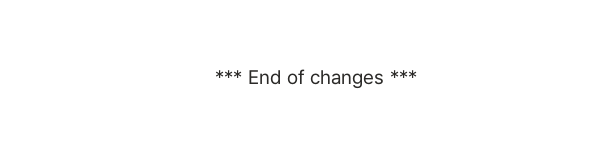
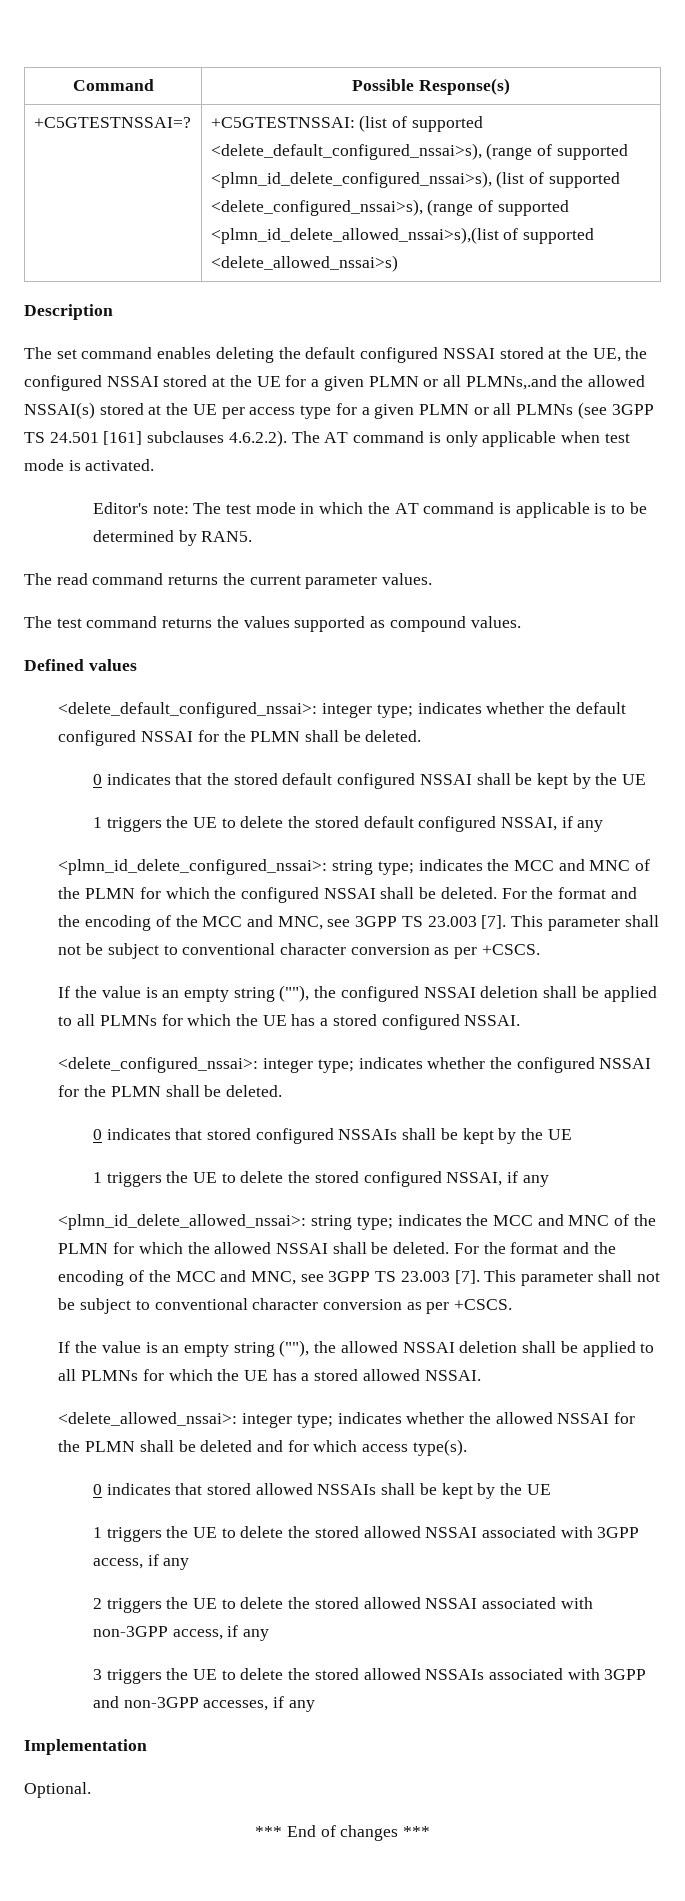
(215, 77) none -> [72,79,154,91] [352,78,510,95] [33,117,191,128] [210,115,483,132] [210,143,628,160] [210,171,620,188] [210,199,569,216] [210,227,594,244] [210,255,398,272] [24,304,113,320] [24,347,648,363] [24,375,646,391] [24,402,654,419] [24,430,630,447] [24,459,155,471] [92,502,647,518] [92,530,253,546] [24,573,433,589] [24,616,521,632] [24,659,137,671] [58,702,626,718] [58,730,422,746] [92,773,647,789] [92,816,604,832] [58,859,651,875] [58,887,637,903] [58,915,659,931] [58,943,540,959] [58,985,657,1002] [58,1014,521,1030] [58,1057,652,1073] [58,1085,283,1097] [92,1128,572,1144] [92,1171,549,1187] [58,1214,656,1230] [58,1242,616,1254] [58,1270,660,1286] [58,1298,513,1314] [58,1340,655,1357] [58,1369,481,1381] [58,1412,636,1428] [58,1439,467,1456] [92,1483,551,1499] [92,1526,640,1542] [92,1554,190,1570] [92,1597,593,1613] [92,1625,269,1641] [92,1668,647,1684] [92,1696,315,1712] [24,1739,147,1755] [24,1782,91,1798] Command | Possible Response(s) // +C5GTESTNSSAI=? | +C5GTESTNSSAI: (list of supported <delete_default_configured_nssai>s), (range of supported <plmn_id_delete_configured_nssai>s), (list of supported <delete_configured_nssai>s), (range of supported <plmn_id_delete_allowed_nssai>s),(list of supported <delete_allowed_nssai>s) // Description // The set command enables deleting the default configured NSSAI stored at the UE, the configured NSSAI stored at the UE for a given PLMN or all PLMNs,.and the allowed NSSAI(s) stored at the UE per access type for a given PLMN or all PLMNs (see 3GPP TS 24.501 [161] subclauses 4.6.2.2). The AT command is only applicable when test mode is activated. // Editor's note: The test mode in which the AT command is applicable is to be determined by RAN5. // The read command returns the current parameter values. // The test command returns the values supported as compound values. // Defined values // <delete_default_configured_nssai>: integer type; indicates whether the default configured NSSAI for the PLMN shall be deleted. // 0 indicates that the stored default configured NSSAI shall be kept by the UE // 1 triggers the UE to delete the stored default configured NSSAI, if any // <plmn_id_delete_configured_nssai>: string type; indicates the MCC and MNC of the PLMN for which the configured NSSAI shall be deleted. For the format and the encoding of the MCC and MNC, see 3GPP TS 23.003 [7]. This parameter shall not be subject to conventional character conversion as per +CSCS. // If the value is an empty string (""), the configured NSSAI deletion shall be applied to all PLMNs for which the UE has a stored configured NSSAI. // <delete_configured_nssai>: integer type; indicates whether the configured NSSAI for the PLMN shall be deleted. // 0 indicates that stored configured NSSAIs shall be kept by the UE // 1 triggers the UE to delete the stored configured NSSAI, if any // <plmn_id_delete_allowed_nssai>: string type; indicates the MCC and MNC of the PLMN for which the allowed NSSAI shall be deleted. For the format and the encoding of the MCC and MNC, see 3GPP TS 23.003 [7]. This parameter shall not be subject to conventional character conversion as per +CSCS. // If the value is an empty string (""), the allowed NSSAI deletion shall be applied to all PLMNs for which the UE has a stored allowed NSSAI. // <delete_allowed_nssai>: integer type; indicates whether the allowed NSSAI for the PLMN shall be deleted and for which access type(s). // 0 indicates that stored allowed NSSAIs shall be kept by the UE // 1 triggers the UE to delete the stored allowed NSSAI associated with 3GPP access, if any // 2 triggers the UE to delete the stored allowed NSSAI associated with non-3GPP access, if any // 3 triggers the UE to delete the stored allowed NSSAIs associated with 3GPP and non-3GPP accesses, if any // Implementation // Optional. //

